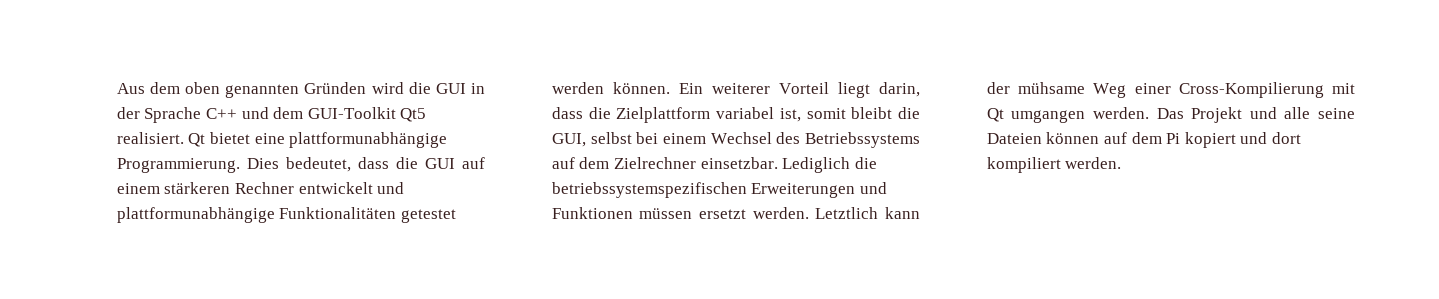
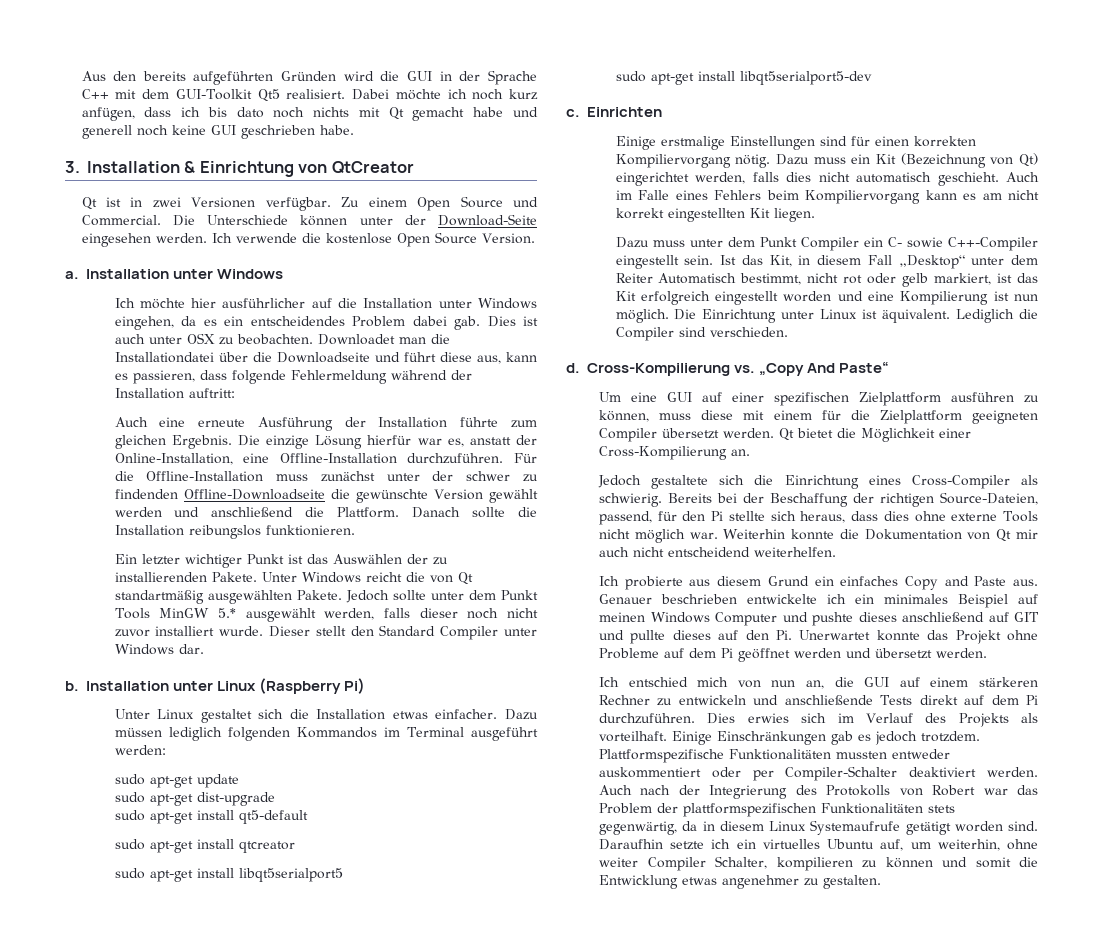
[149,82,300,98] dem oben genannten -> [113,71,274,85] den bereits aufgeführten
[241,107,269,119] und -> [115,89,137,99] mit
[188,132,448,148] [116,157,389,173] Qt bietet eine plattformunabhängige Programmierung. Dies bedeutet, dass -> [351,89,538,100] [81,107,538,121] [81,125,354,139] [65,161,414,177] [81,196,538,211] [81,214,538,226] [81,232,535,247] [65,269,284,279] [114,298,537,309] [114,316,538,330] [114,333,450,345] [114,352,537,364] [114,370,472,384] [114,388,235,399] [114,417,537,431] [114,435,537,449] [114,453,537,465] [114,471,538,482] [114,489,538,503] [114,507,537,518] [114,525,355,539] [114,554,448,568] [114,572,473,585] [114,590,538,604] [114,608,538,622] [114,625,537,640] [114,644,204,655] [65,678,366,694] [114,709,538,723] [114,727,538,741] [114,745,166,755] [114,774,239,788] [114,792,275,806] [114,810,308,824] [114,839,295,853] [114,868,343,882] [615,71,872,85] [566,107,662,117] [615,136,976,150] [615,153,1038,168] [615,172,1039,186] [615,190,1039,204] [615,208,815,222] [615,237,1038,251] [615,255,1038,269] [615,273,1038,287] [615,291,1038,305] [615,309,1038,323] [615,327,788,341] [566,361,890,376] [599,392,1039,406] [599,410,1038,424] [599,428,972,442] [599,446,751,460] [598,475,1038,489] [599,492,1038,507] [599,511,1039,525] [599,529,1038,543] [599,547,837,557] [599,576,1038,590] [599,594,1038,608] [599,612,1039,626] [599,630,1038,644] [599,648,988,662] [599,677,825,689] Dabei möchte ich noch kurz anfügen, dass ich bis dato noch nichts mit Qt gemacht habe und generell noch keine GUI geschrieben habe. // 3. Installation & Einrichtung von QtCreator // Qt ist in zwei Versionen verfügbar. Zu einem Open Source und Commercial. Die Unterschiede können unter der Download-Seite eingesehen werden. Ich verwende die kostenlose Open Source Version. // a. Installation unter Windows // Ich möchte hier ausführlicher auf die Installation unter Windows eingehen, da es ein entscheidendes Problem dabei gab. Dies ist auch unter OSX zu beobachten. Downloadet man die Installationdatei über die Downloadseite und führt diese aus, kann es passieren, dass folgende Fehlermeldung während der Installation auftritt: // Auch eine erneute Ausführung der Installation führte zum gleichen Ergebnis. Die einzige Lösung hierfür war es, anstatt der Online-Installation, eine Offline-Installation durchzuführen. Für die Offline-Installation muss zunächst unter der schwer zu findenden Offline-Downloadseite die gewünschte Version gewählt werden und anschließend die Plattform. Danach sollte die Installation reibungslos funktionieren. // Ein letzter wichtiger Punkt ist das Auswählen der zu installierenden Pakete. Unter Windows reicht die von Qt standartmäßig ausgewählten Pakete. Jedoch sollte unter dem Punkt Tools MinGW 5.* ausgewählt werden, falls dieser noch nicht zuvor installiert wurde. Dieser stellt den Standard Compiler unter Windows dar. // b. Installation unter Linux (Raspberry Pi) // Unter Linux gestaltet sich die Installation etwas einfacher. Dazu müssen lediglich folgenden Kommandos im Terminal ausgeführt werden: // sudo apt-get update // sudo apt-get dist-upgrade // sudo apt-get install qt5-default // sudo apt-get install qtcreator // sudo apt-get install libqt5serialport5 // sudo apt-get install libqt5serialport5-dev // c. Einrichten // Einige erstmalige Einstellungen sind für einen korrekten Kompiliervorgang nötig. Dazu muss ein Kit (Bezeichnung von Qt) eingerichtet werden, falls dies nicht automatisch geschieht. Auch im Falle eines Fehlers beim Kompiliervorgang kann es am nicht korrekt eingestellten Kit liegen. // Dazu muss unter dem Punkt Compiler ein C- sowie C++-Compiler eingestellt sein. Ist das Kit, in diesem Fall „Desktop“ unter dem Reiter Automatisch bestimmt, nicht rot oder gelb markiert, ist das Kit erfolgreich eingestellt worden und eine Kompilierung ist nun möglich. Die Einrichtung unter Linux ist äquivalent. Lediglich die Compiler sind verschieden. // d. Cross-Kompilierung vs. „Copy And Paste“ // Um eine GUI auf einer spezifischen Zielplattform ausführen zu können, muss diese mit einem für die Zielplattform geeigneten Compiler übersetzt werden. Qt bietet die Möglichkeit einer Cross-Kompilierung an. // Jedoch gestaltete sich die Einrichtung eines Cross-Compiler als schwierig. Bereits bei der Beschaffung der richtigen Source-Dateien, passend, für den Pi stellte sich heraus, dass dies ohne externe Tools nicht möglich war. Weiterhin konnte die Dokumentation von Qt mir auch nicht entscheidend weiterhelfen. // Ich probierte aus diesem Grund ein einfaches Copy and Paste aus. Genauer beschrieben entwickelte ich ein minimales Beispiel auf meinen Windows Computer und pushte dieses anschließend auf GIT und pullte dieses auf den Pi. Unerwartet konnte das Projekt ohne Probleme auf dem Pi geöffnet werden und übersetzt werden. // Ich entschied mich von nun an,
[298,182,405,194] [116,207,456,223] [551,82,920,98] [551,107,920,123] [551,132,920,148] [551,157,877,173] [551,182,887,198] [551,207,920,219] [986,82,1355,98] [986,107,1355,123] [986,132,1301,148] [986,157,1122,173] entwickelt und plattformunabhängige Funktionalitäten getestet werden können. Ein weiterer Vorteil liegt darin, dass die Zielplattform variabel ist, somit bleibt die GUI, selbst bei einem Wechsel des Betriebssystems auf dem Zielrechner einsetzbar. Lediglich die betriebssystemspezifischen Erweiterungen und Funktionen müssen ersetzt werden. Letztlich kann der mühsame Weg einer Cross-Kompilierung mit Qt umgangen werden. Das Projekt und alle seine Dateien können auf dem Pi kopiert und dort kompiliert werden. -> [657,695,1038,706] [599,713,1038,727] [599,731,981,745] [599,749,951,763] [599,766,1038,781] [599,785,1038,799] [599,803,956,817] [599,820,1038,835] [599,839,1038,851] [599,856,1038,871] [599,875,882,889] zu entwickeln und anschließende Tests direkt auf dem Pi durchzuführen. Dies erwies sich im Verlauf des Projekts als vorteilhaft. Einige Einschränkungen gab es jedoch trotzdem. Plattformspezifische Funktionalitäten mussten entweder auskommentiert oder per Compiler-Schalter deaktiviert werden. Auch nach der Integrierung des Protokolls von Robert war das Problem der plattformspezifischen Funktionalitäten stets gegenwärtig, da in diesem Linux Systemaufrufe getätigt worden sind. Daraufhin setzte ich ein virtuelles Ubuntu auf, um weiterhin, ohne weiter Compiler Schalter, kompilieren zu können und somit die Entwicklung etwas angenehmer zu gestalten.

